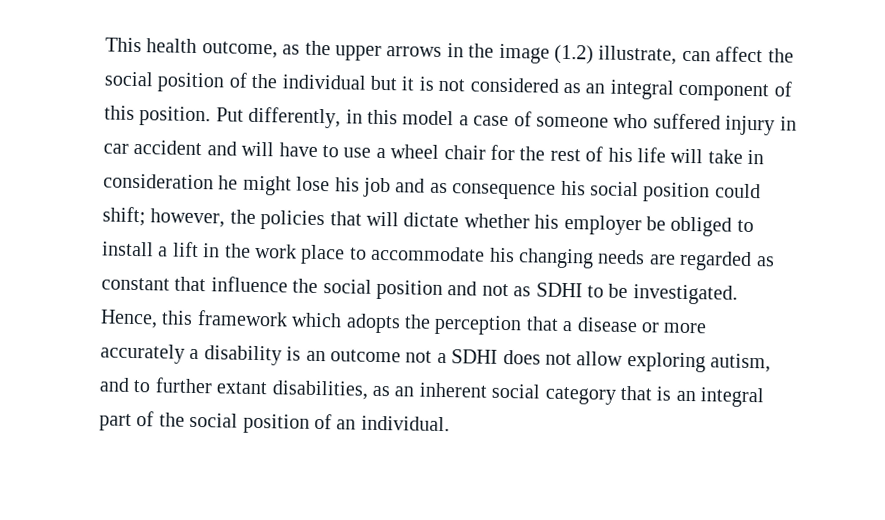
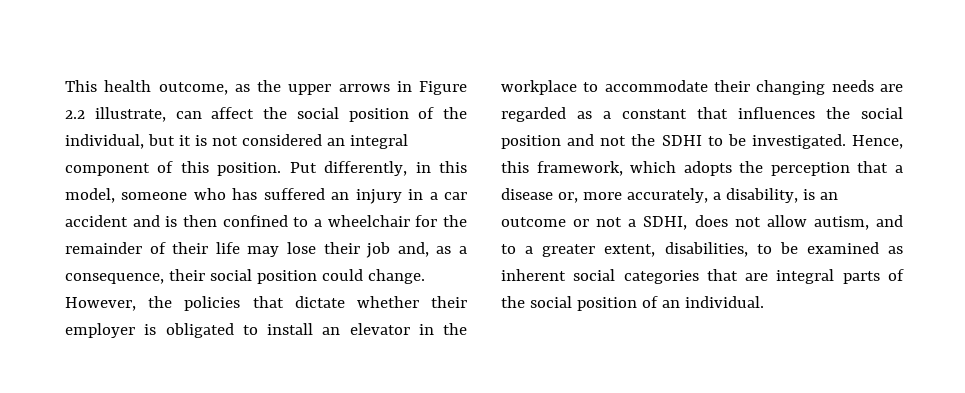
[468,43,594,65] the image (1.2) -> [419,81,467,95] [65,110,85,119] Figure 2.2
[281,74,366,90] individual -> [65,134,144,149] individual,
[562,82,581,94] as -> (322, 140) none
[402,110,721,130] model a case of someone who suffered -> [65,188,350,203] model, someone who has suffered an
(797, 123) none -> [429,192,438,200] a
[241,141,765,165] [103,173,586,200] will have to use a wheel chair for the rest of his life will take in consideration he might lose his job and as consequence his -> [165,215,467,227] [65,242,468,258] [65,269,205,284] is then confined to a wheelchair for the remainder of their life may lose their job and, as a consequence, their
[102,206,226,228] shift; however, -> [367,269,425,284] [65,297,136,311] change. However,
[366,211,399,227] will -> (284, 302) none
[534,214,754,237] [102,241,346,265] his employer be obliged to install a lift in the work place -> [431,296,468,308] [65,323,467,338] [501,80,577,95] their employer is obligated to install an elevator in the workplace
[488,247,515,263] his -> [714,80,750,92] their
(775, 261) none -> [603,111,611,119] a
[210,276,288,293] influence -> [738,107,815,119] influences
[513,286,532,297] as -> [631,134,656,146] the
[196,310,288,327] framework -> [536,161,623,176] framework,
[640,322,708,334] [100,343,282,366] or more accurately a disability -> [557,188,798,203] or, more accurately, a disability,
(401, 356) none -> [573,219,590,227] or
[451,349,499,364] SDHI -> [643,216,688,230] SDHI,
[626,351,706,373] exploring -> (807, 221) none
[154,377,765,408] [99,413,132,431] further extant disabilities, as an inherent social category that is an integral part -> [525,242,903,257] [501,269,880,284] a greater extent, disabilities, to be examined as inherent social categories that are integral parts

